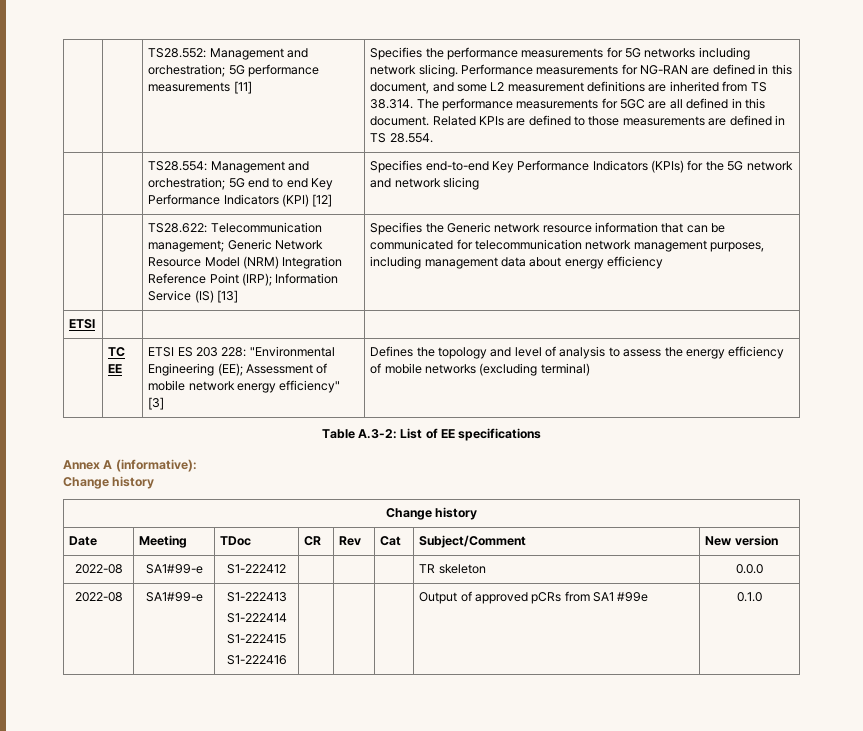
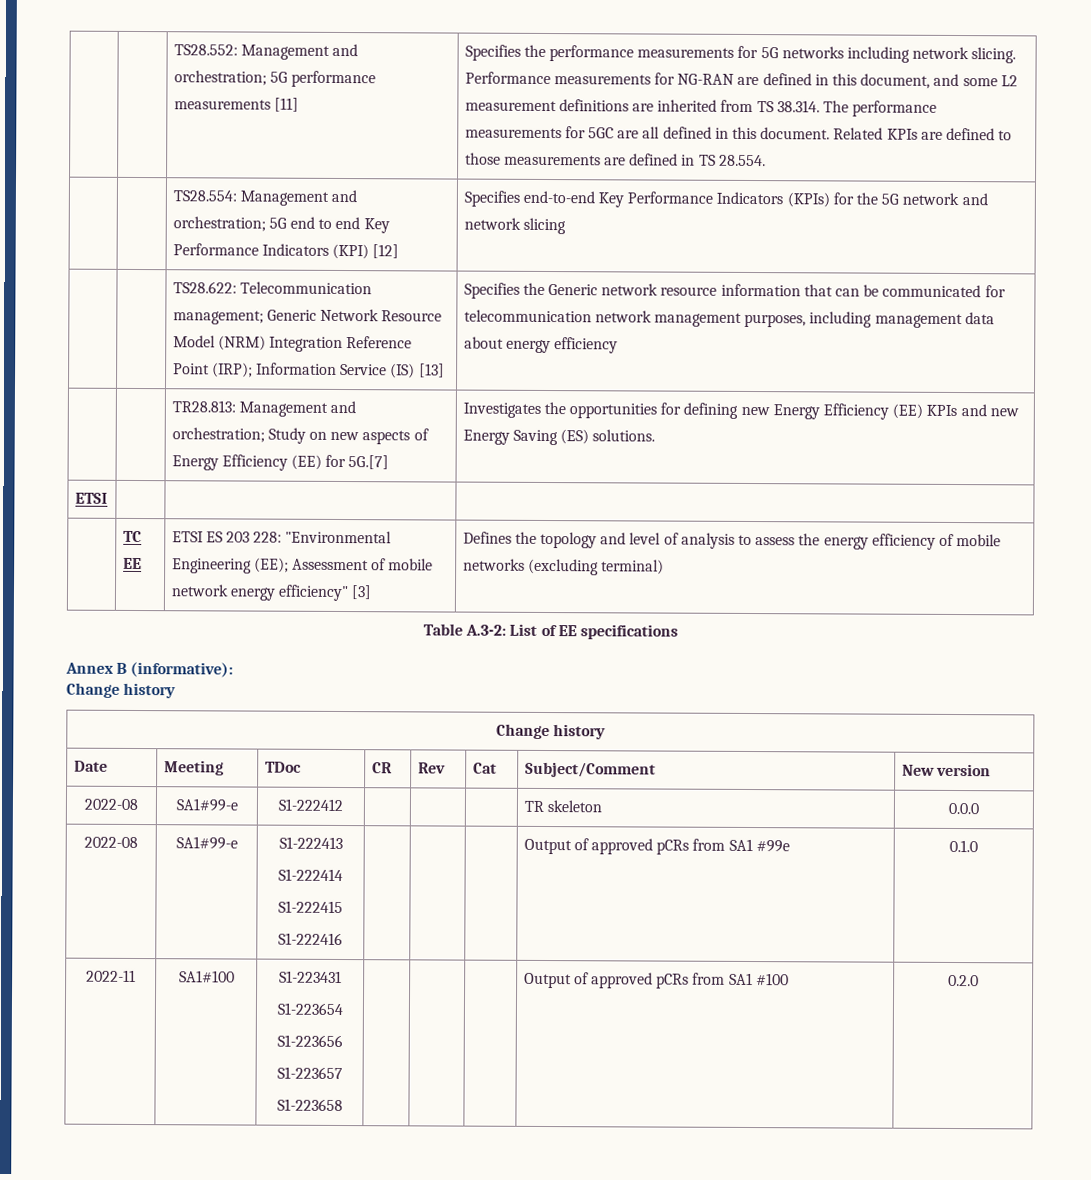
(664, 262) none -> [171,400,357,417] [171,427,429,445] [171,454,390,471] [462,401,1019,420] [462,429,656,446] // | | TR28.813: Management and orchestration; Study on new aspects of Energy Efficiency (EE) for 5G.[7] | Investigates the opportunities for defining new Energy Efficiency (EE) KPIs and new Energy Saving (ES) solutions.
[103,460,113,469] A -> [116,662,128,674] B
(762, 597) none -> [86,969,136,982] [178,970,235,983] [279,970,342,984] [276,1002,343,1016] [276,1034,343,1048] [276,1066,343,1080] [276,1098,343,1112] [523,972,789,989] [948,974,979,987] // 2022-11 | SA1#100 | S1-223431 // S1-223654 // S1-223656 // S1-223657 // S1-223658 | | | | Output of approved pCRs from SA1 #100 | 0.2.0

